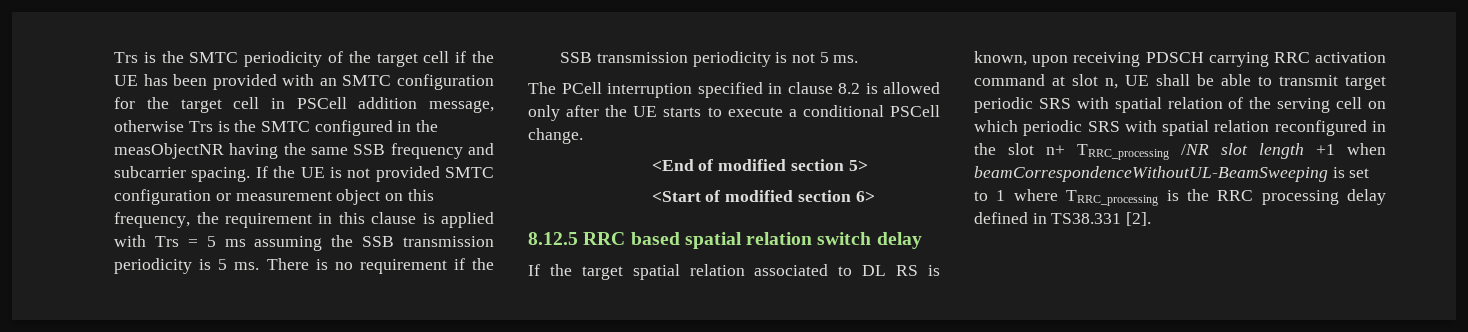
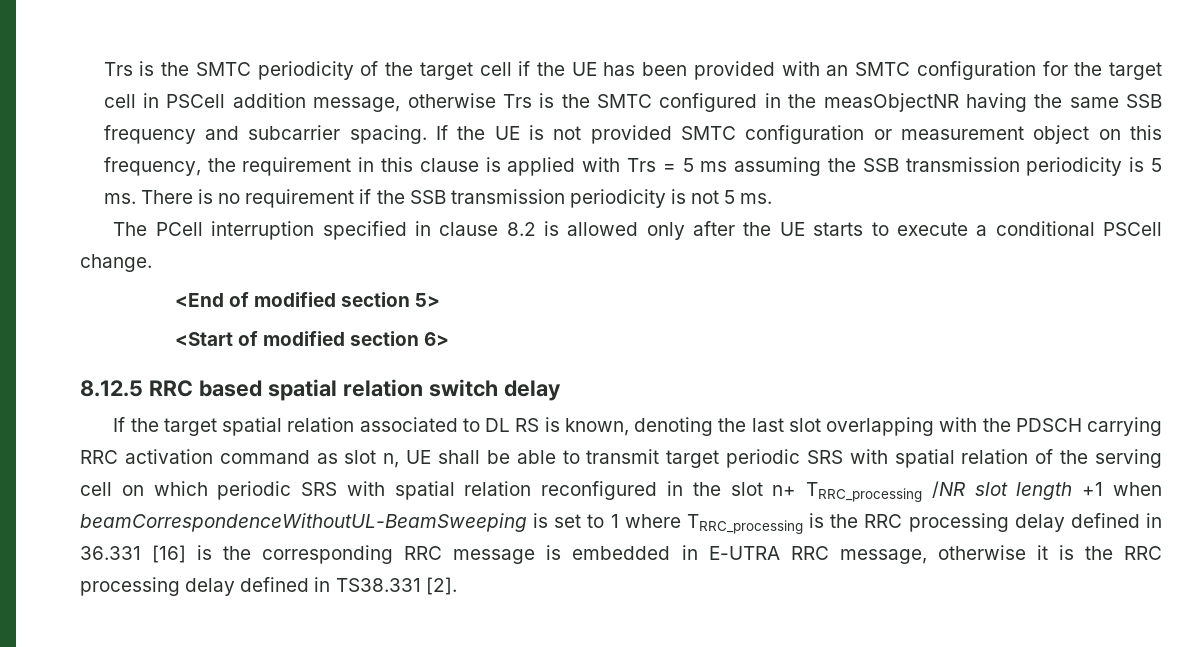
[1032,52,1141,67] upon receiving -> [634,417,1011,436] denoting the last slot overlapping with the
[1052,76,1065,86] at -> [316,453,338,464] as
(1047, 218) none -> [80,545,1162,564] [80,577,331,596] 36.331 [16] is the corresponding RRC message is embedded in E-UTRA RRC message, otherwise it is the RRC processing delay defined in

